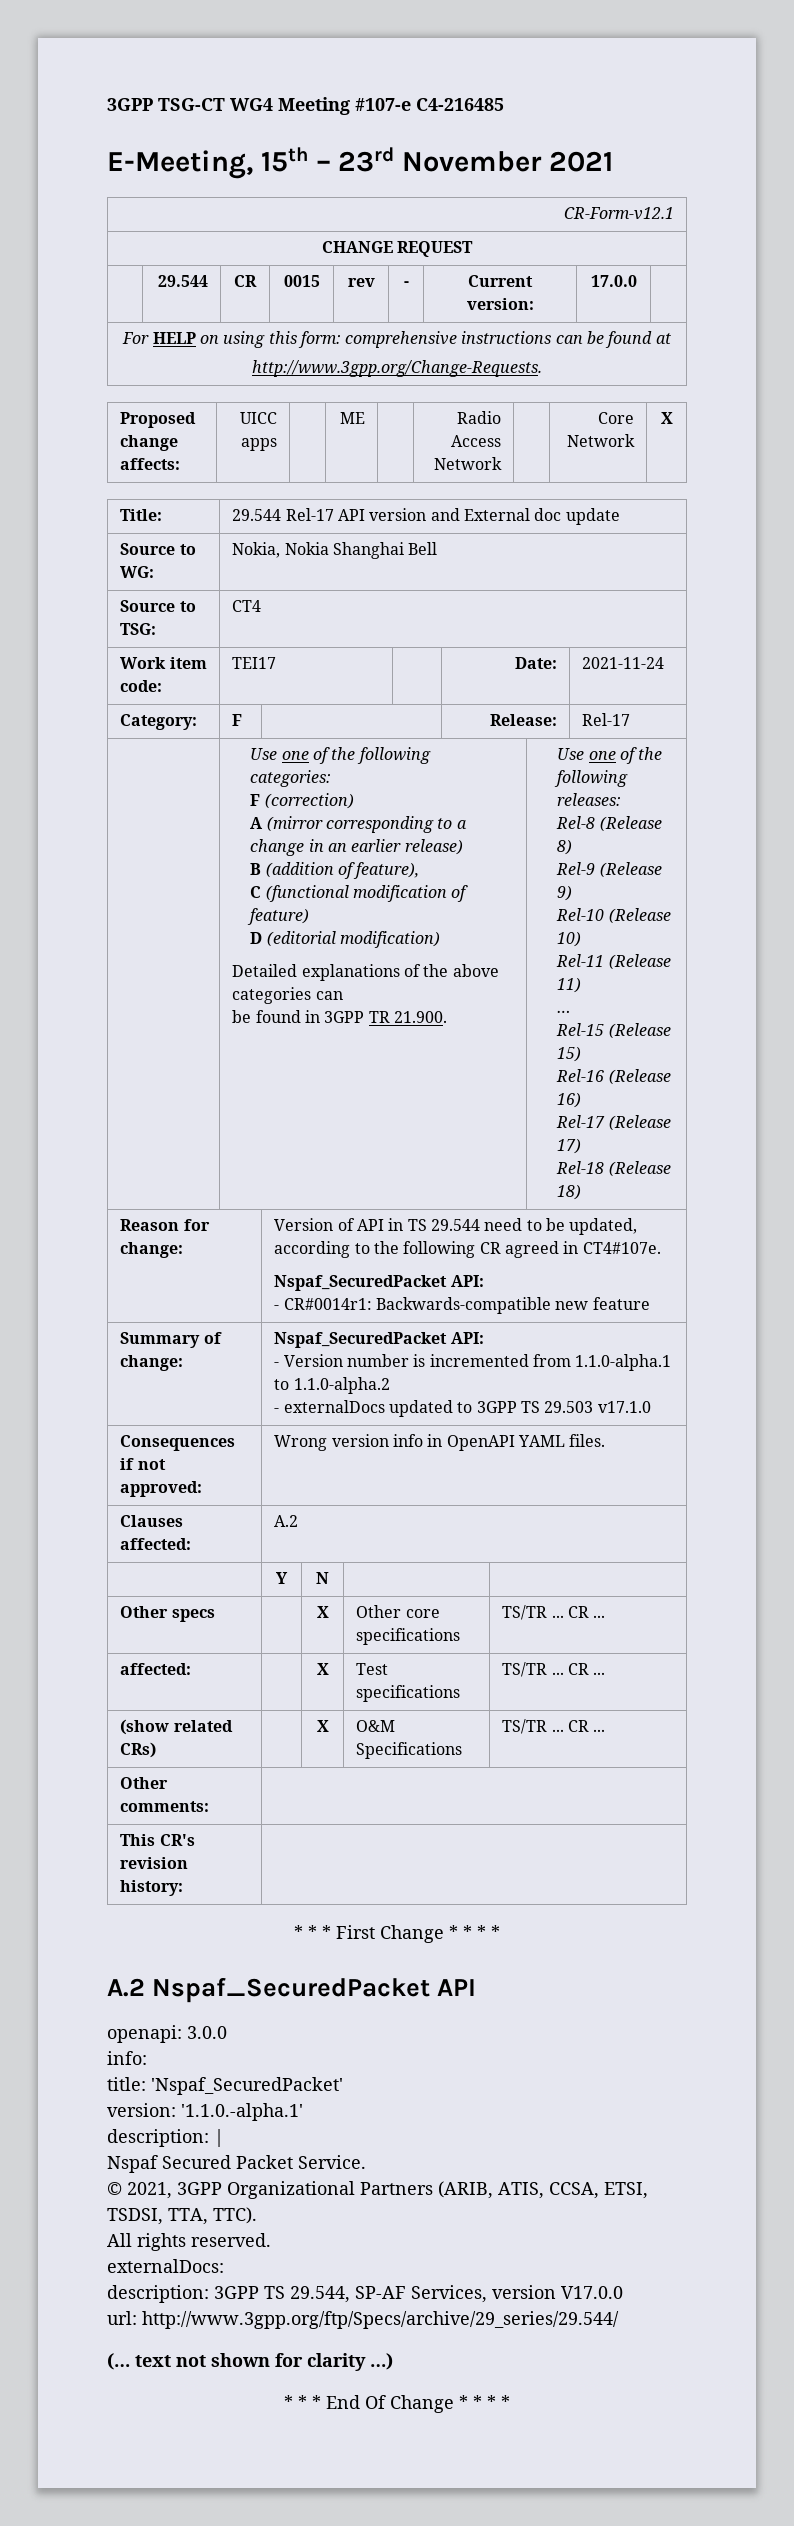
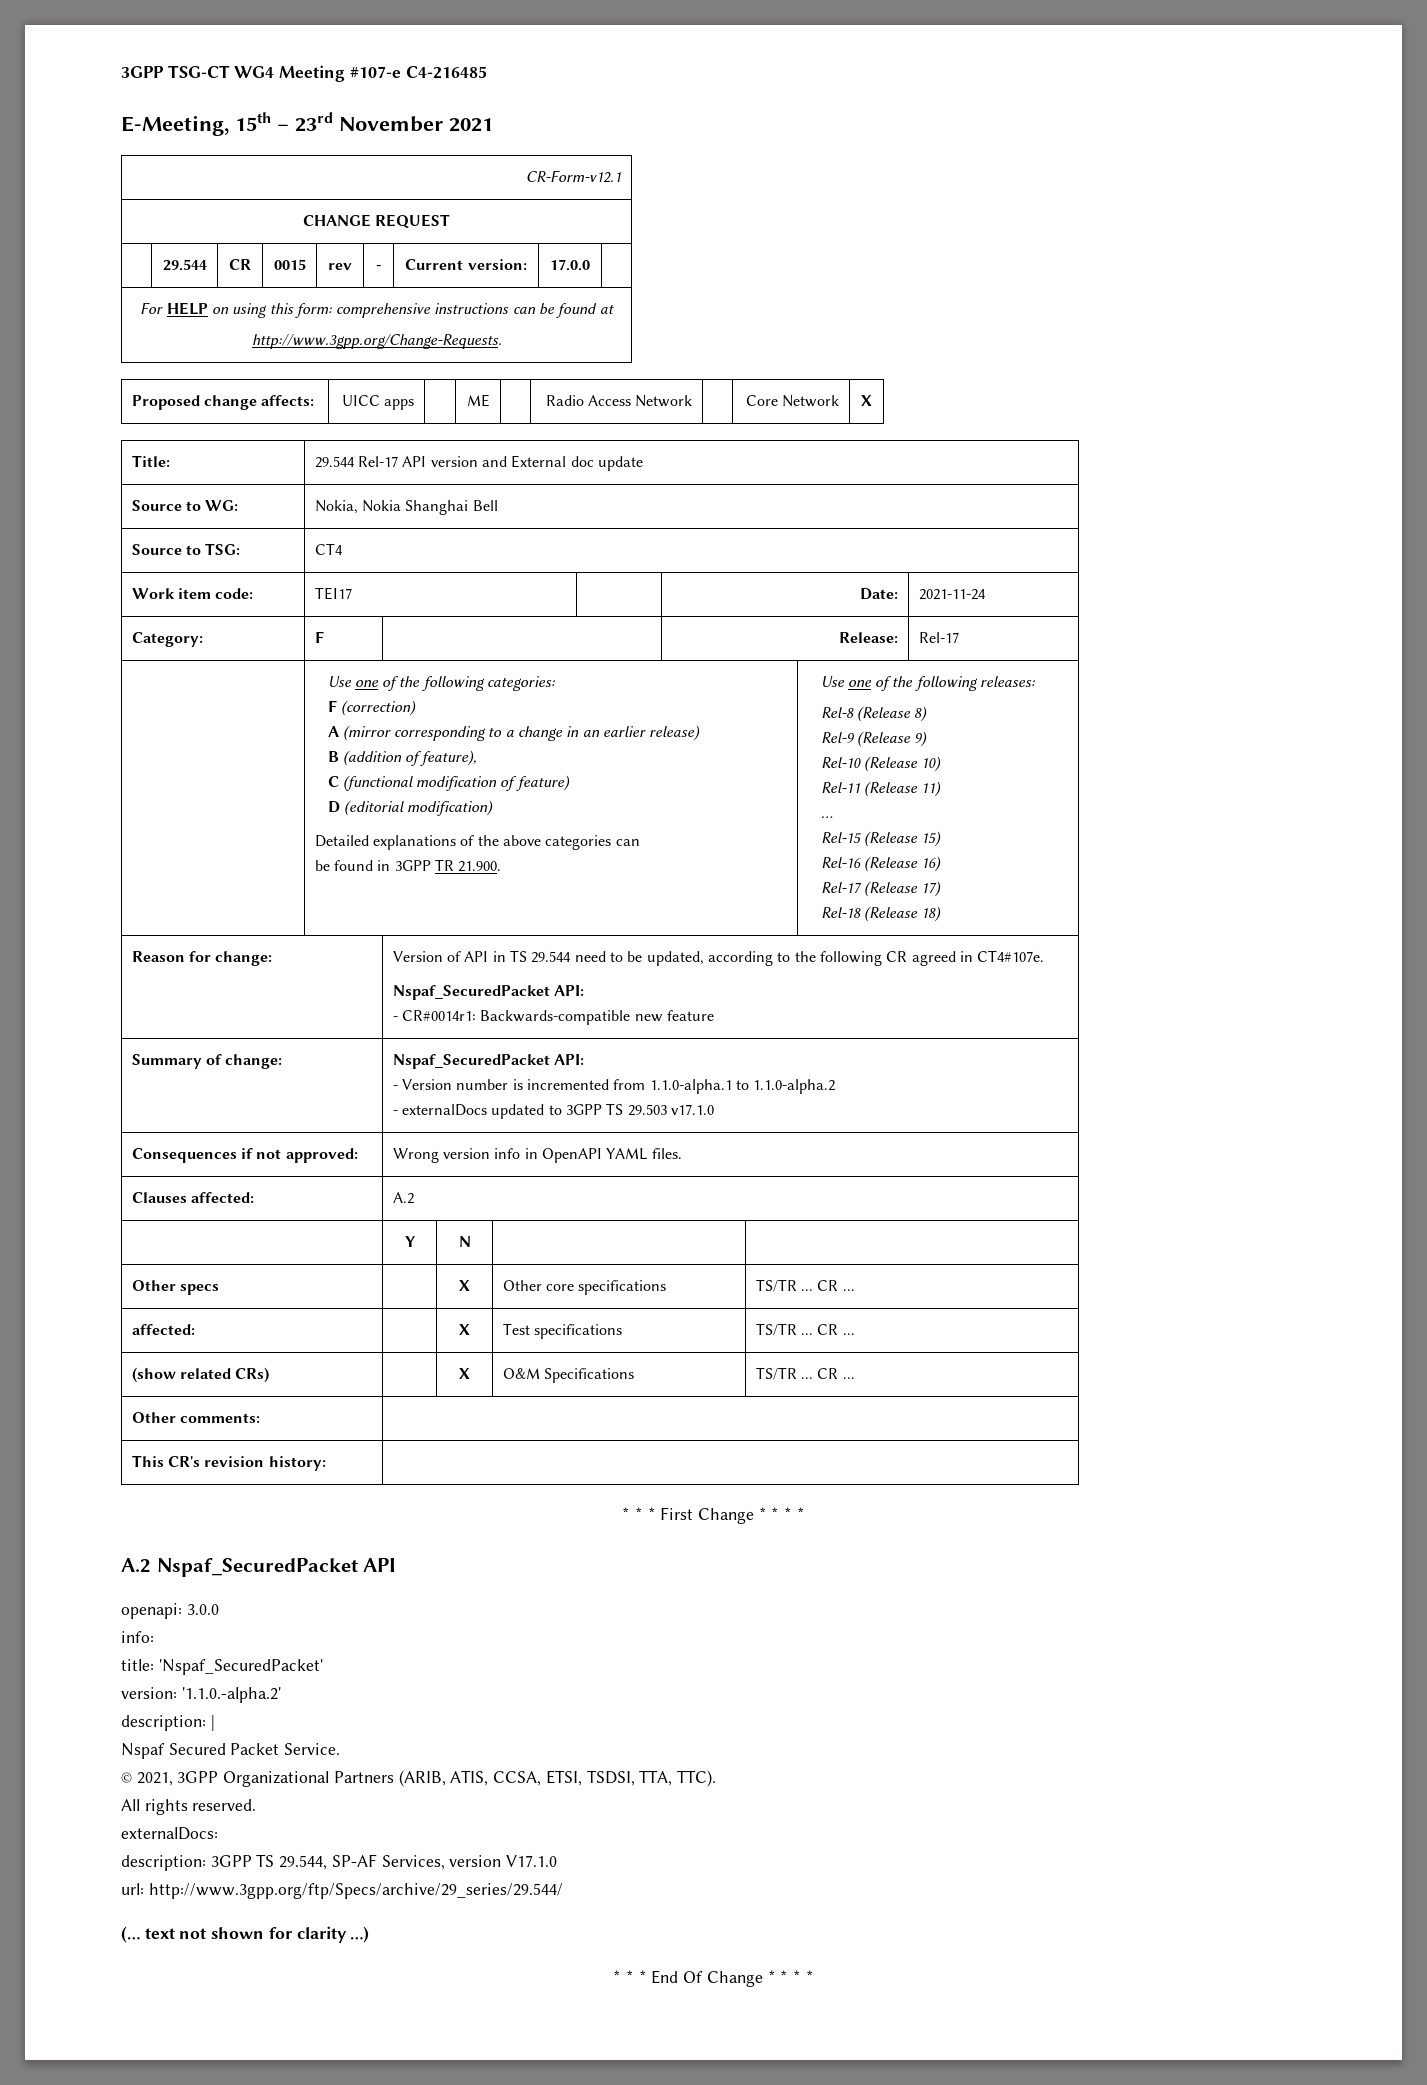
[181,2103,303,2121] '1.1.0.-alpha.1' -> [181,1687,281,1703] '1.1.0.-alpha.2'
[561,2286,623,2299] V17.0.0 -> [506,1855,558,1867] V17.1.0

